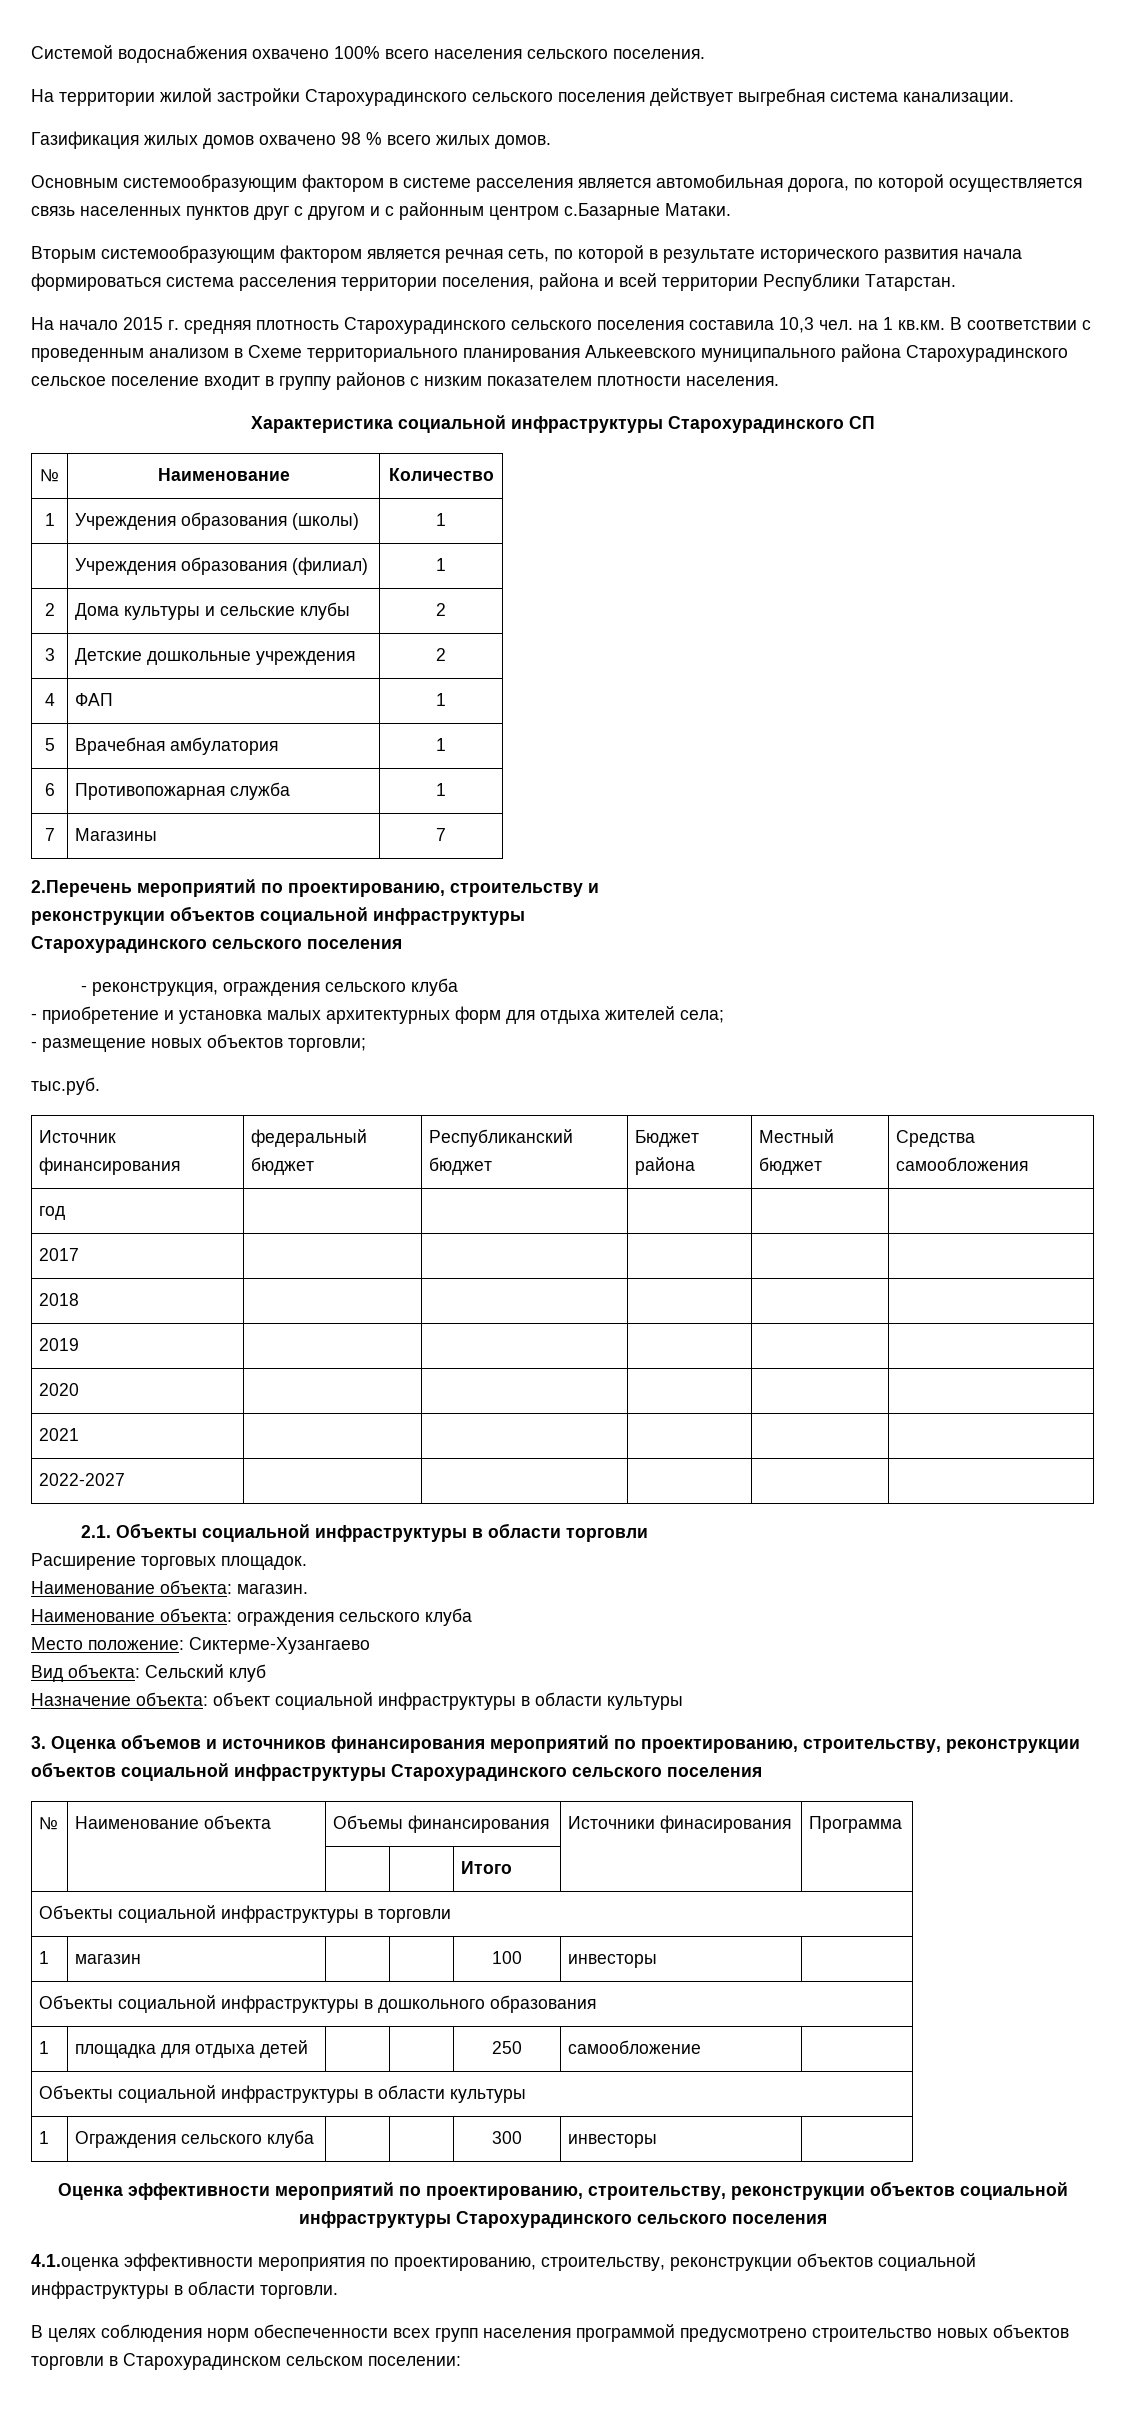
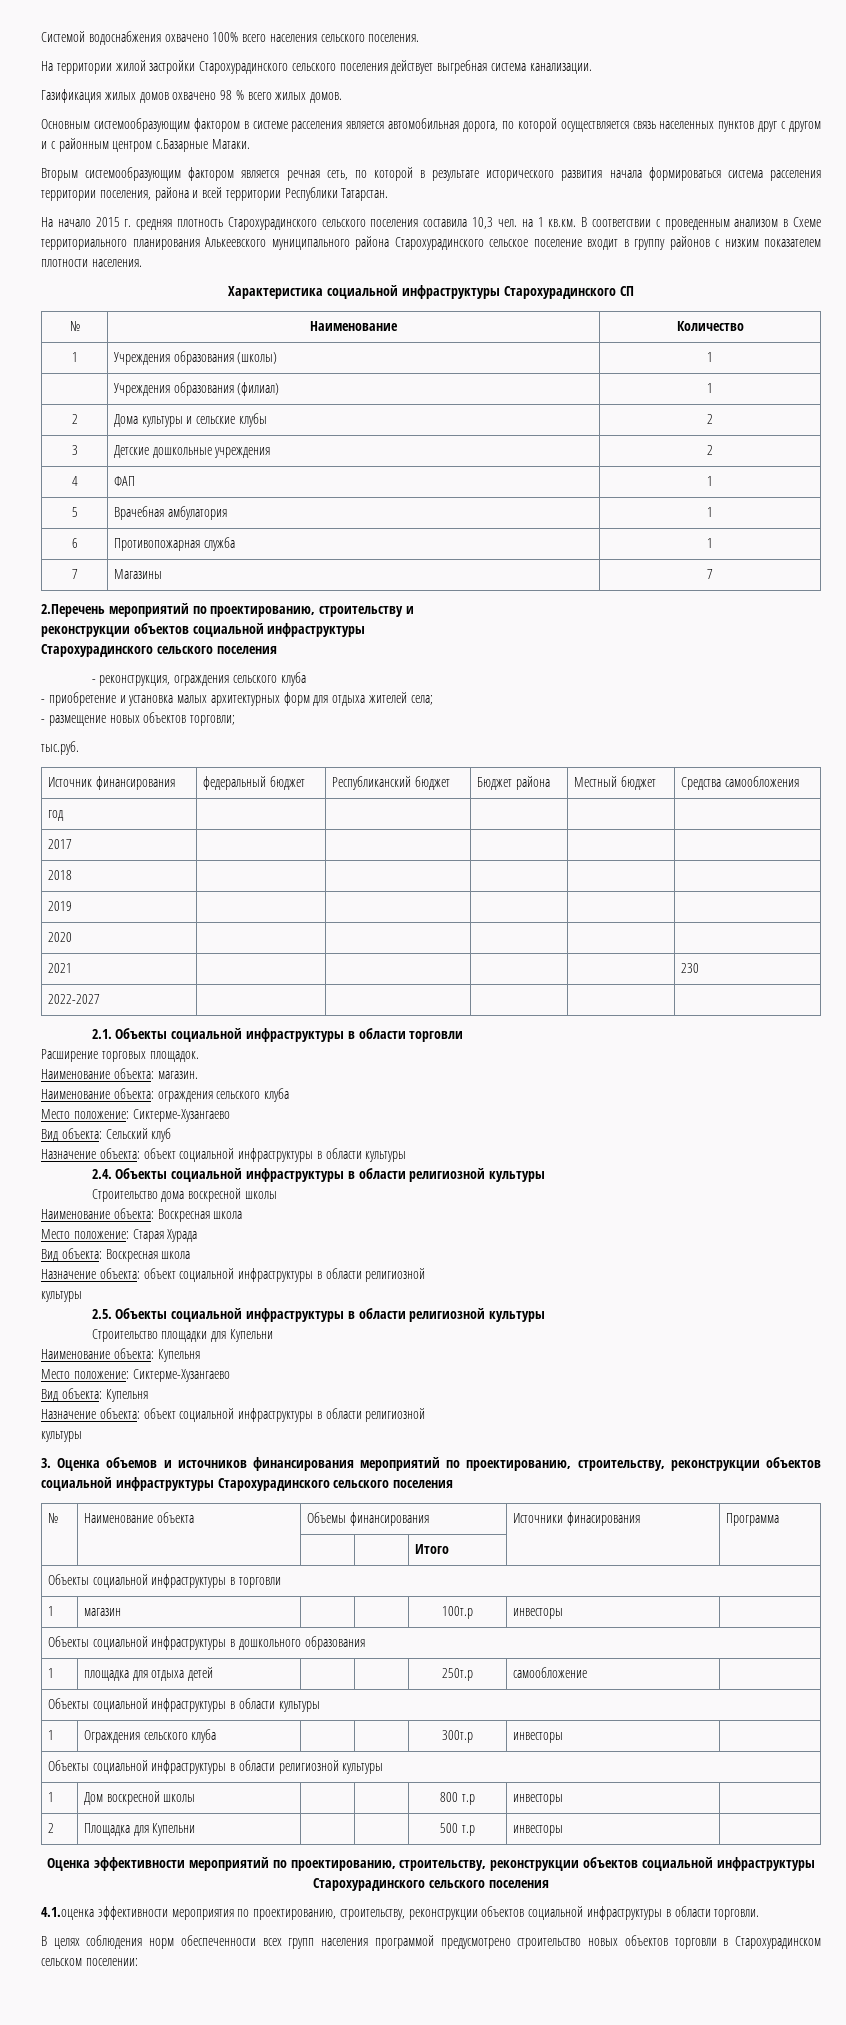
(80, 1434) none -> [680,963,699,973] 230
(683, 1703) none -> [91,1168,546,1182] [91,1188,277,1202] [41,1208,243,1222] [41,1229,198,1242] [41,1248,191,1262] [41,1268,426,1282] [41,1291,82,1302] [91,1308,546,1322] [91,1329,273,1342] [41,1348,200,1362] [41,1369,230,1382] [41,1388,148,1402] [41,1408,426,1422] [41,1431,82,1442] // 2.4. Объекты социальной инфраструктуры в области религиозной культуры // Строительство дома воскресной школы // Наименование объекта: Воскресная школа // Место положение: Старая Хурада // Вид объекта: Воскресная школа // Назначение объекта: объект социальной инфраструктуры в области религиозной // культуры // 2.5. Объекты социальной инфраструктуры в области религиозной культуры // Строительство площадки для Купельни // Наименование объекта: Купельня // Место положение: Сиктерме-Хузангаево // Вид объекта: Купельня // Назначение объекта: объект социальной инфраструктуры в области религиозной // культуры
[492,1951,522,1964] 100 -> [442,1606,473,1619] 100т.р
[492,2041,522,2054] 250 -> [442,1668,473,1681] 250т.р
[492,2131,522,2144] 300 -> [442,1730,473,1743] [512,1732,563,1743] [47,1760,384,1774] [47,1792,54,1802] [83,1791,196,1805] [440,1792,475,1805] [512,1794,563,1805] [47,1823,54,1833] [83,1823,196,1836] [440,1823,475,1836] 300т.р | инвесторы | // Объекты социальной инфраструктуры в области религиозной культуры // 1 | Дом воскресной школы | | | 800 т.р | инвесторы | // 2 | Площадка для Купельни | | | 500 т.р

